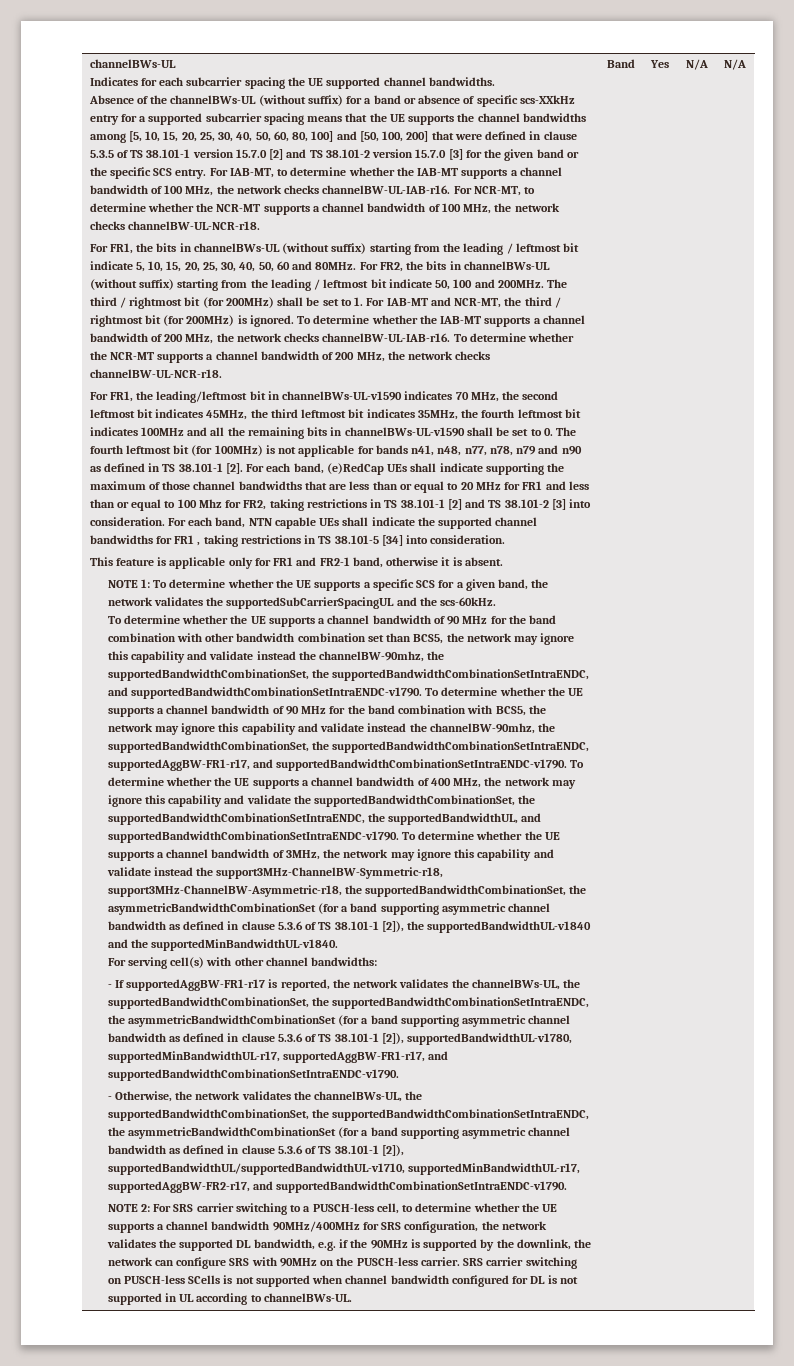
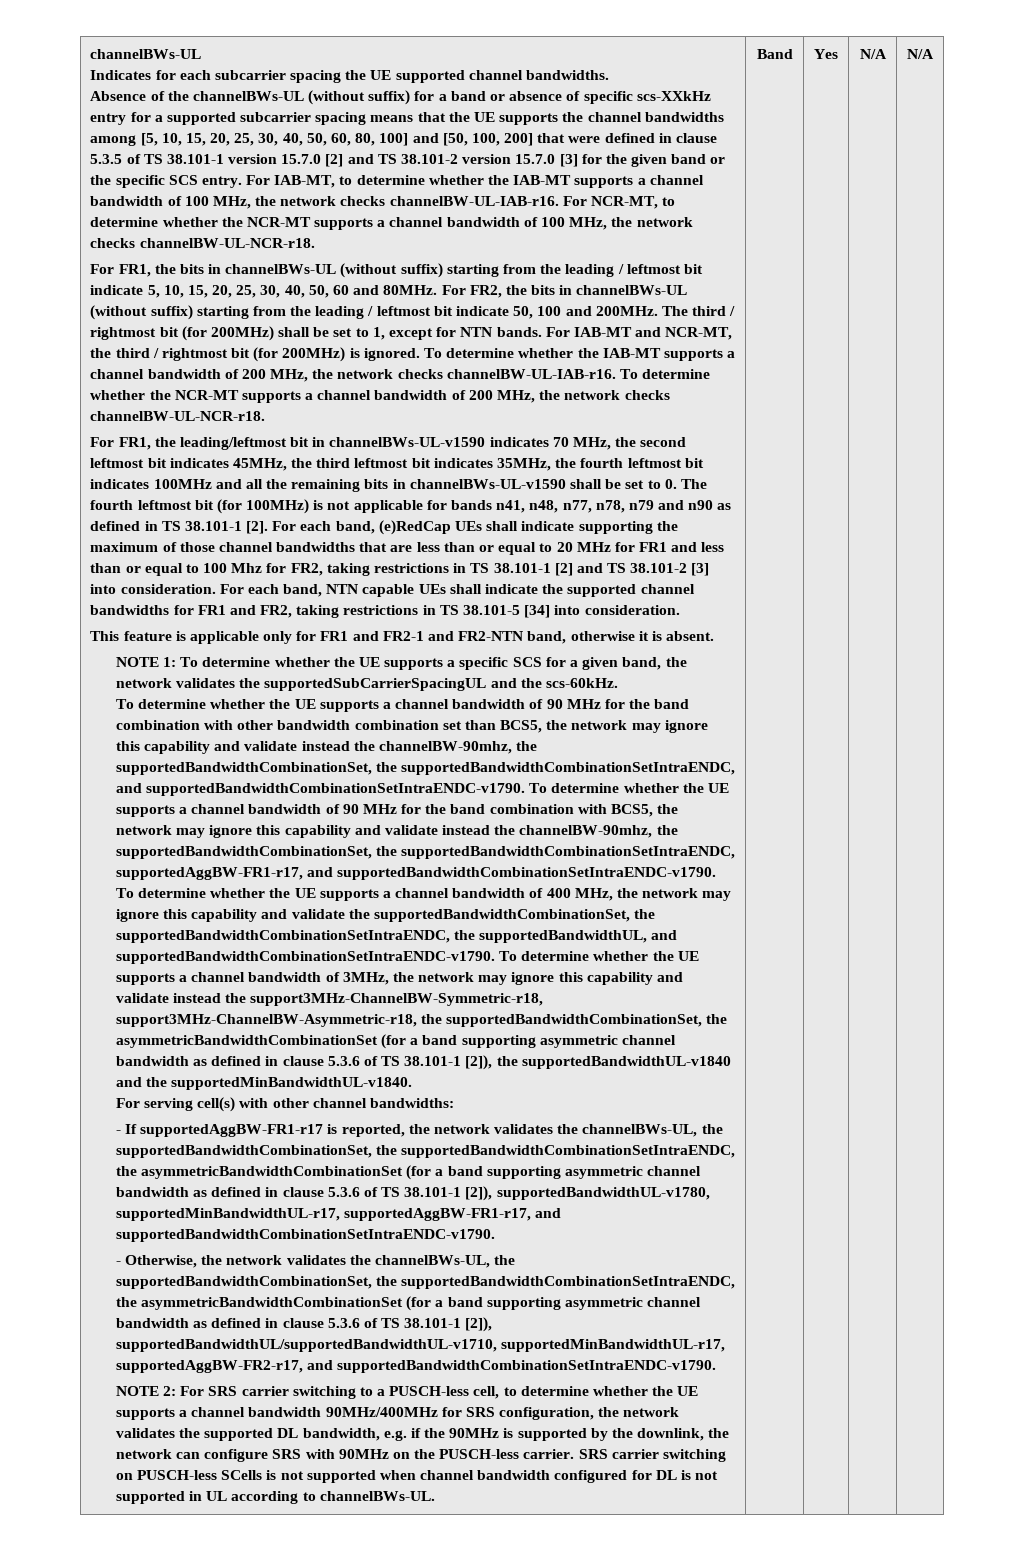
[354,297,364,306] 1. -> [372,327,542,340] 1, except for NTN bands.
[197,542,201,546] , -> [229,605,293,618] and FR2,
(350, 561) none -> [427,631,524,641] and FR2-NTN

